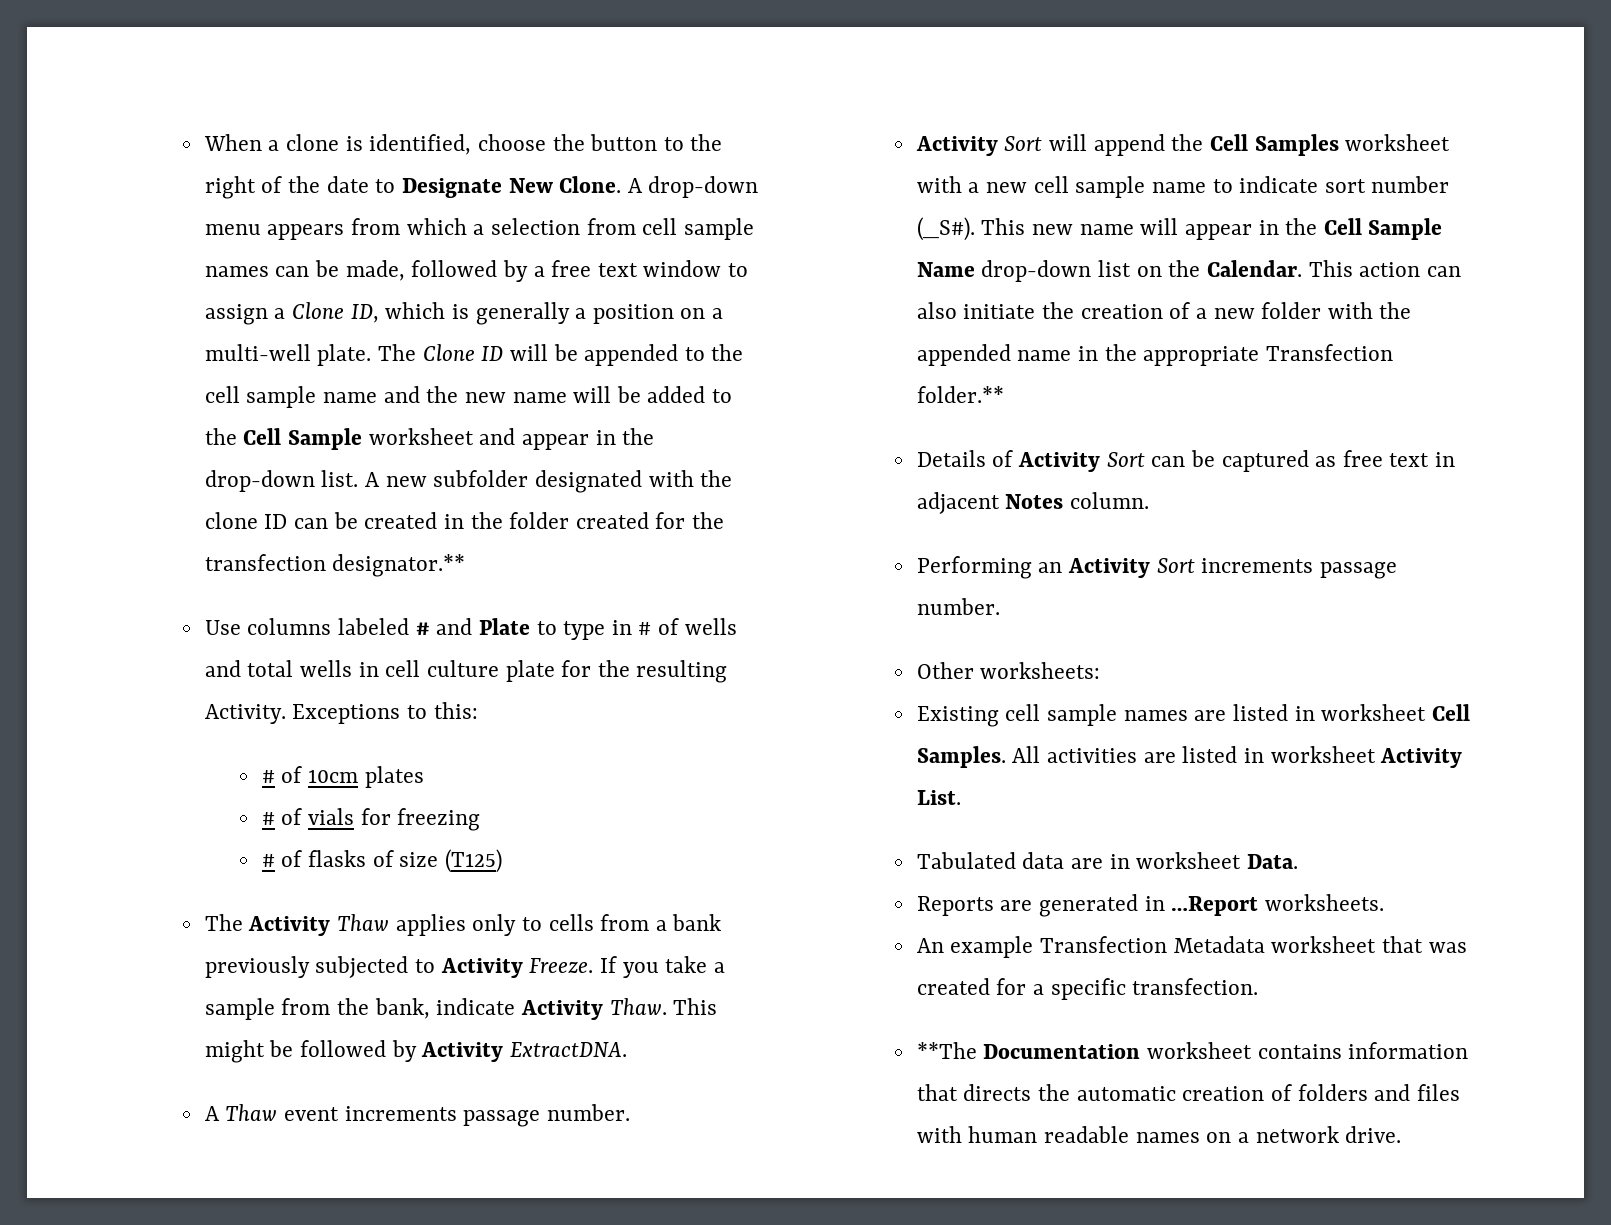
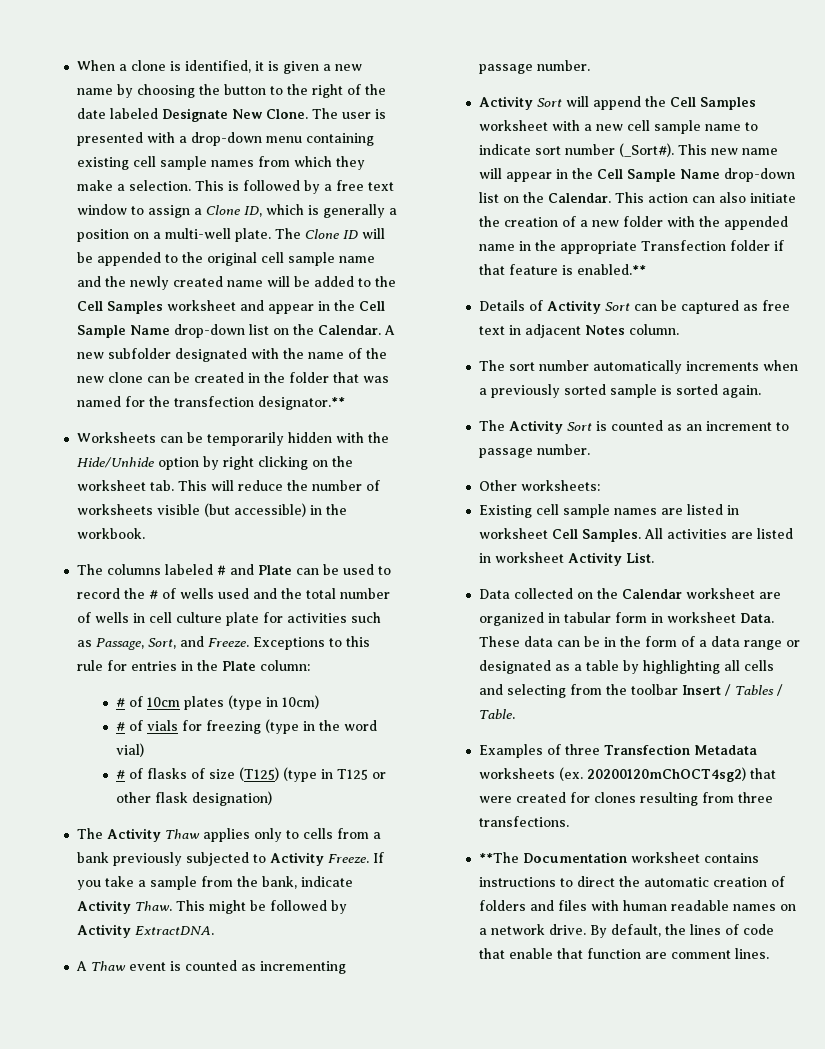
[477,134,546,151] choose -> [255,61,363,74] [77,84,196,98] it is given a new name by choosing
[375,179,396,193] to -> [110,108,159,119] labeled
[627,176,759,198] [204,218,754,240] [204,260,405,281] A drop-down menu appears from which a selection from cell sample names can be made, -> [312,108,387,119] [77,132,375,146] [77,156,366,170] [77,180,240,191] The user is presented with a drop-down menu containing existing cell sample names from which they make a selection. This is
(744, 352) none -> [207,252,258,266] original
[464,392,506,403] new -> [130,276,224,290] newly created
[288,428,363,450] Sample -> [107,301,164,314] Samples
[204,470,359,492] drop-down list. -> [359,301,386,311] [77,324,382,338] Cell Sample Name drop-down list on the Calendar.
[204,512,288,529] clone ID -> [308,348,388,359] [77,372,144,383] name of the new clone
[575,512,649,529] created -> [333,372,390,383] [77,396,122,407] that was named
[204,620,241,635] Use -> [77,432,390,446] [77,456,354,470] [77,480,381,491] [77,503,348,517] [77,528,146,539] [77,564,104,575] Worksheets can be temporarily hidden with the Hide/Unhide option by right clicking on the worksheet tab. This will reduce the number of worksheets visible (but accessible) in the workbook. // The
[536,618,737,640] [204,660,294,677] to type in # of wells and total -> [296,564,392,575] [77,588,391,599] [77,612,92,623] can be used to record the # of wells used and the total number of
[597,660,728,683] [204,702,478,724] the resulting Activity. Exceptions to this: -> [287,612,382,623] [77,636,371,650] [77,660,311,671] activities such as Passage, Sort, and Freeze. Exceptions to this rule for entries in the Plate column:
(424, 777) none -> [227,695,319,710] (type in 10cm)
(481, 819) none -> [264,719,377,734] [115,743,144,757] (type in the word vial)
(502, 861) none -> [282,767,386,782] [115,791,272,806] (type in T125 or other flask designation)
[344,1106,457,1121] increments -> [170,960,347,974] is counted as incrementing
[916,217,975,241] (_S#). -> [619,143,675,157] (_Sort#).
[916,386,1004,403] folder.** -> [730,240,785,251] [479,264,647,275] folder if that feature is enabled.**
[916,556,1314,579] Performing an Activity Sort increments -> [479,360,799,374] [479,384,762,398] [479,420,790,434] The sort number automatically increments when a previously sorted sample is sorted again. // The Activity Sort is counted as an increment to
[916,852,1298,869] [916,894,1384,917] [916,936,1467,958] [916,978,1259,1000] Tabulated data are in worksheet Data. // Reports are generated in …Report worksheets. // An example Transfection Metadata worksheet that was created for a specific transfection. -> [479,588,782,599] [479,612,775,626] [479,636,801,650] [479,660,775,674] [479,684,784,698] [479,709,516,719] [479,744,758,758] [479,767,777,782] [479,792,774,806] [479,816,570,827] Data collected on the Calendar worksheet are organized in tabular form in worksheet Data. These data can be in the form of a data range or designated as a table by highlighting all cells and selecting from the toolbar Insert / Tables / Table. // Examples of three Transfection Metadata worksheets (ex. 20200120mChOCT4sg2) that were created for clones resulting from three transfections.
[1348,1042,1469,1059] [916,1084,1032,1101] information that directs -> [479,876,616,887] instructions to direct
(1402, 1134) none -> [590,924,775,938] [479,948,770,959] By default, the lines of code that enable that function are comment lines.

